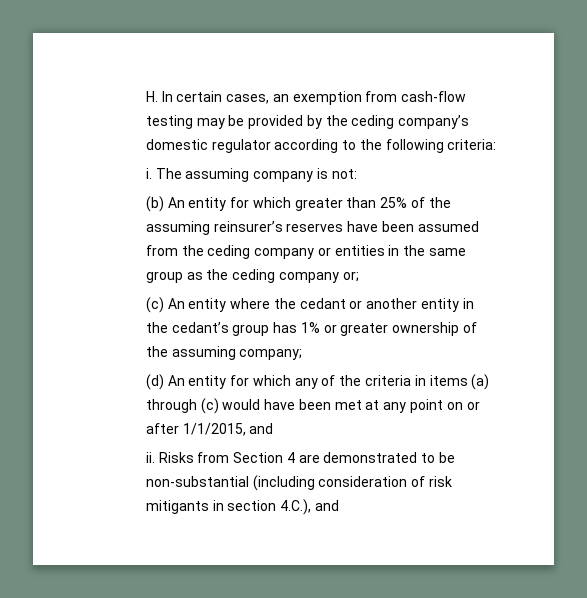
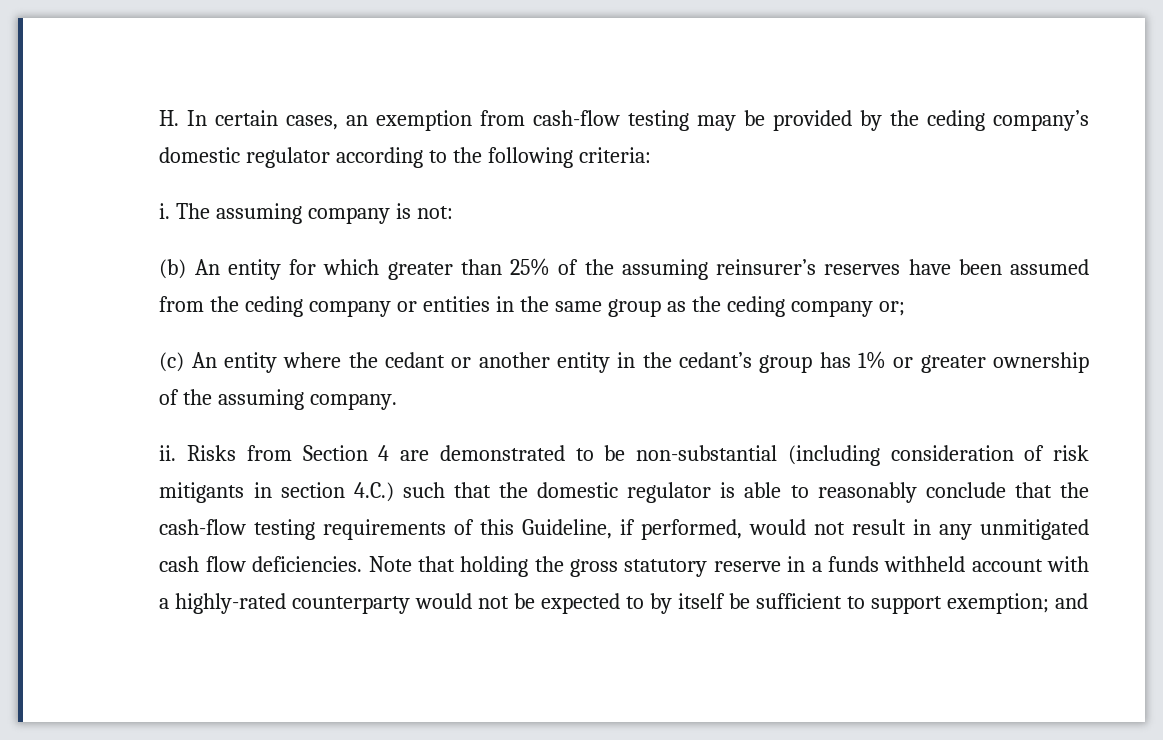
[239,349,303,360] [145,374,490,390] [145,398,480,414] [145,423,274,436] company; // (d) An entity for which any of the criteria in items (a) through (c) would have been met at any point on or after 1/1/2015, and -> [310,393,398,410] company.
[280,499,312,515] 4.C.), -> [353,482,1089,503] [159,519,1089,540] [159,556,1090,577] [159,593,1049,614] 4.C.) such that the domestic regulator is able to reasonably conclude that the cash-flow testing requirements of this Guideline, if performed, would not result in any unmitigated cash flow deficiencies. Note that holding the gross statutory reserve in a funds withheld account with a highly-rated counterparty would not be expected to by itself be sufficient to support exemption;

